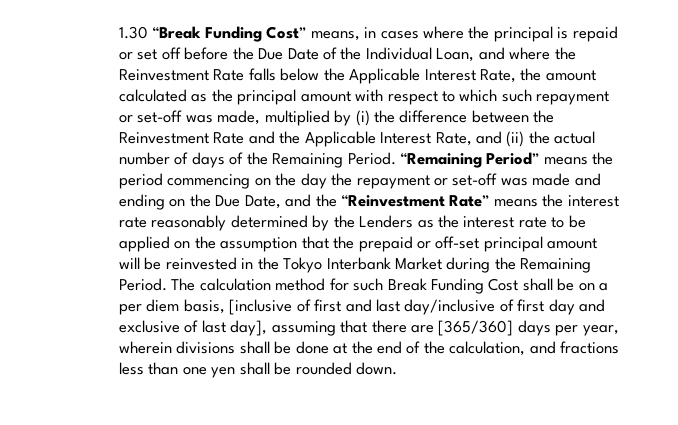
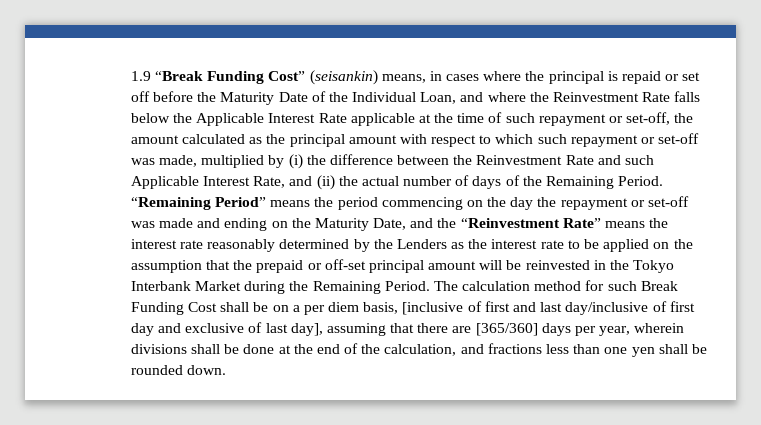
[118,26,148,39] 1.30 -> [130,71,151,81] 1.9
(307, 32) none -> [309,70,378,85] (seisankin)
[258,48,284,60] Due -> [220,92,275,105] Maturity
[480,69,517,83] Rate, -> [318,112,671,126] Rate applicable at the time of such repayment or set-off,
[279,131,301,144] the -> [625,155,655,165] such
[215,195,241,207] Due -> [314,218,369,231] Maturity

